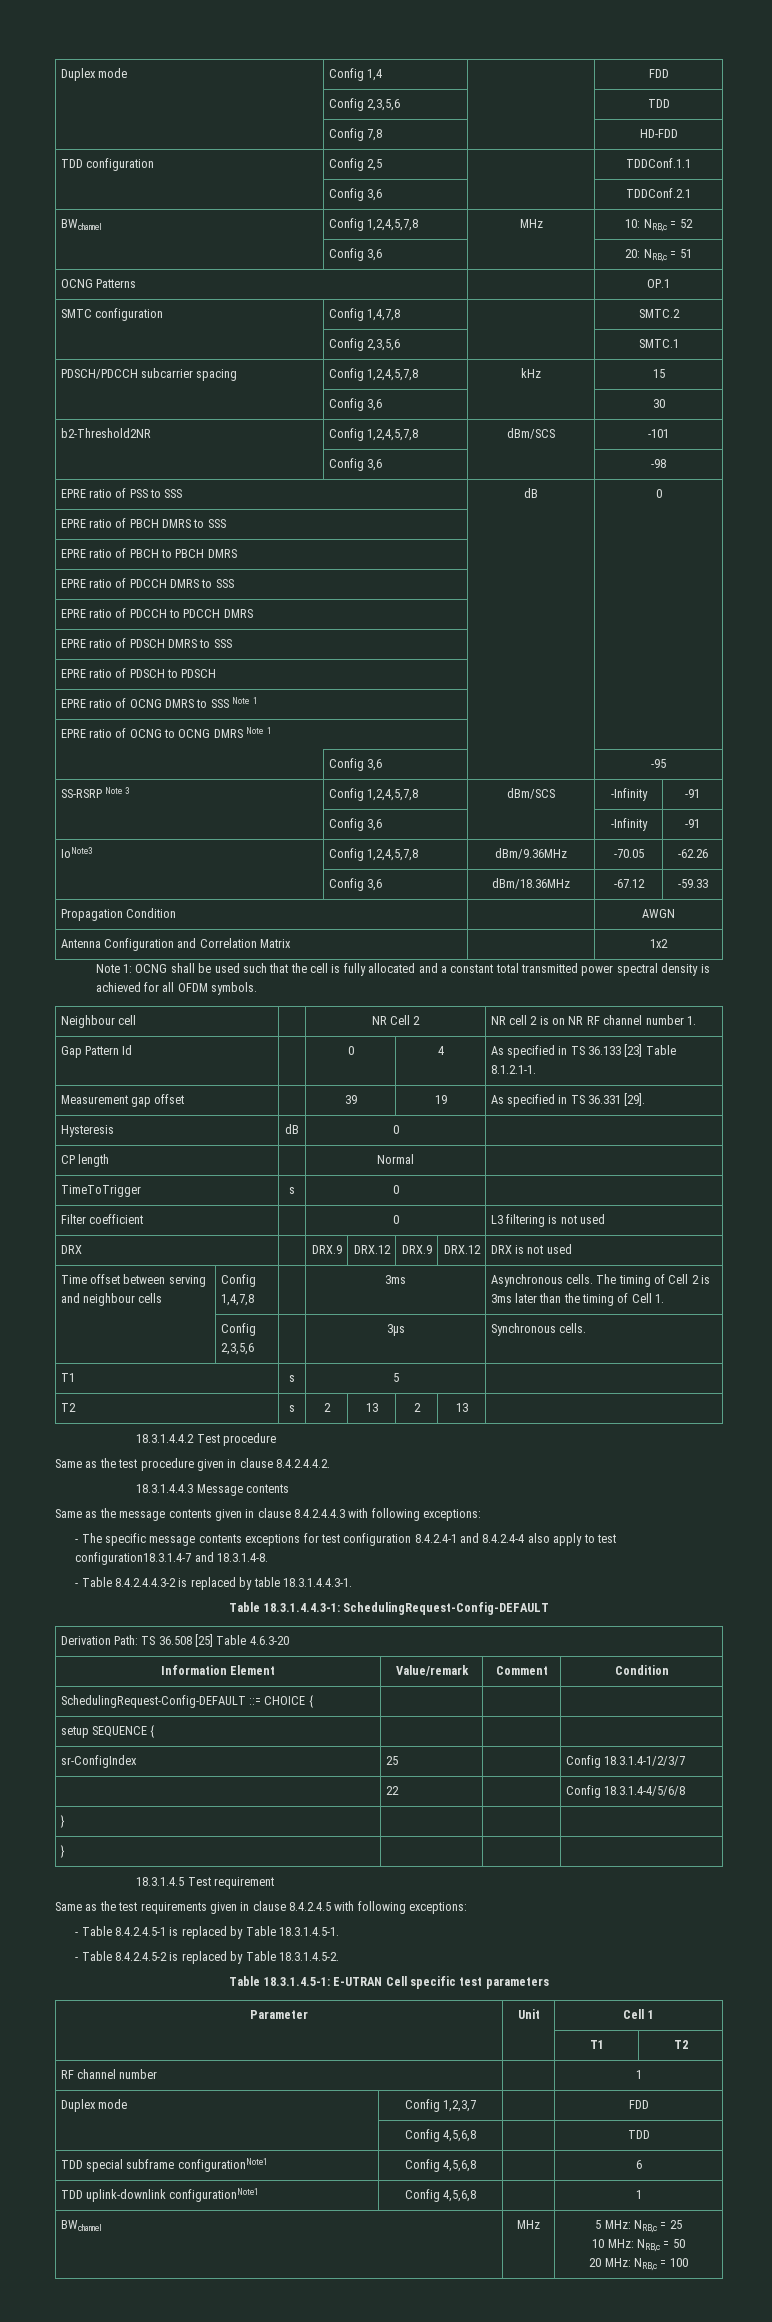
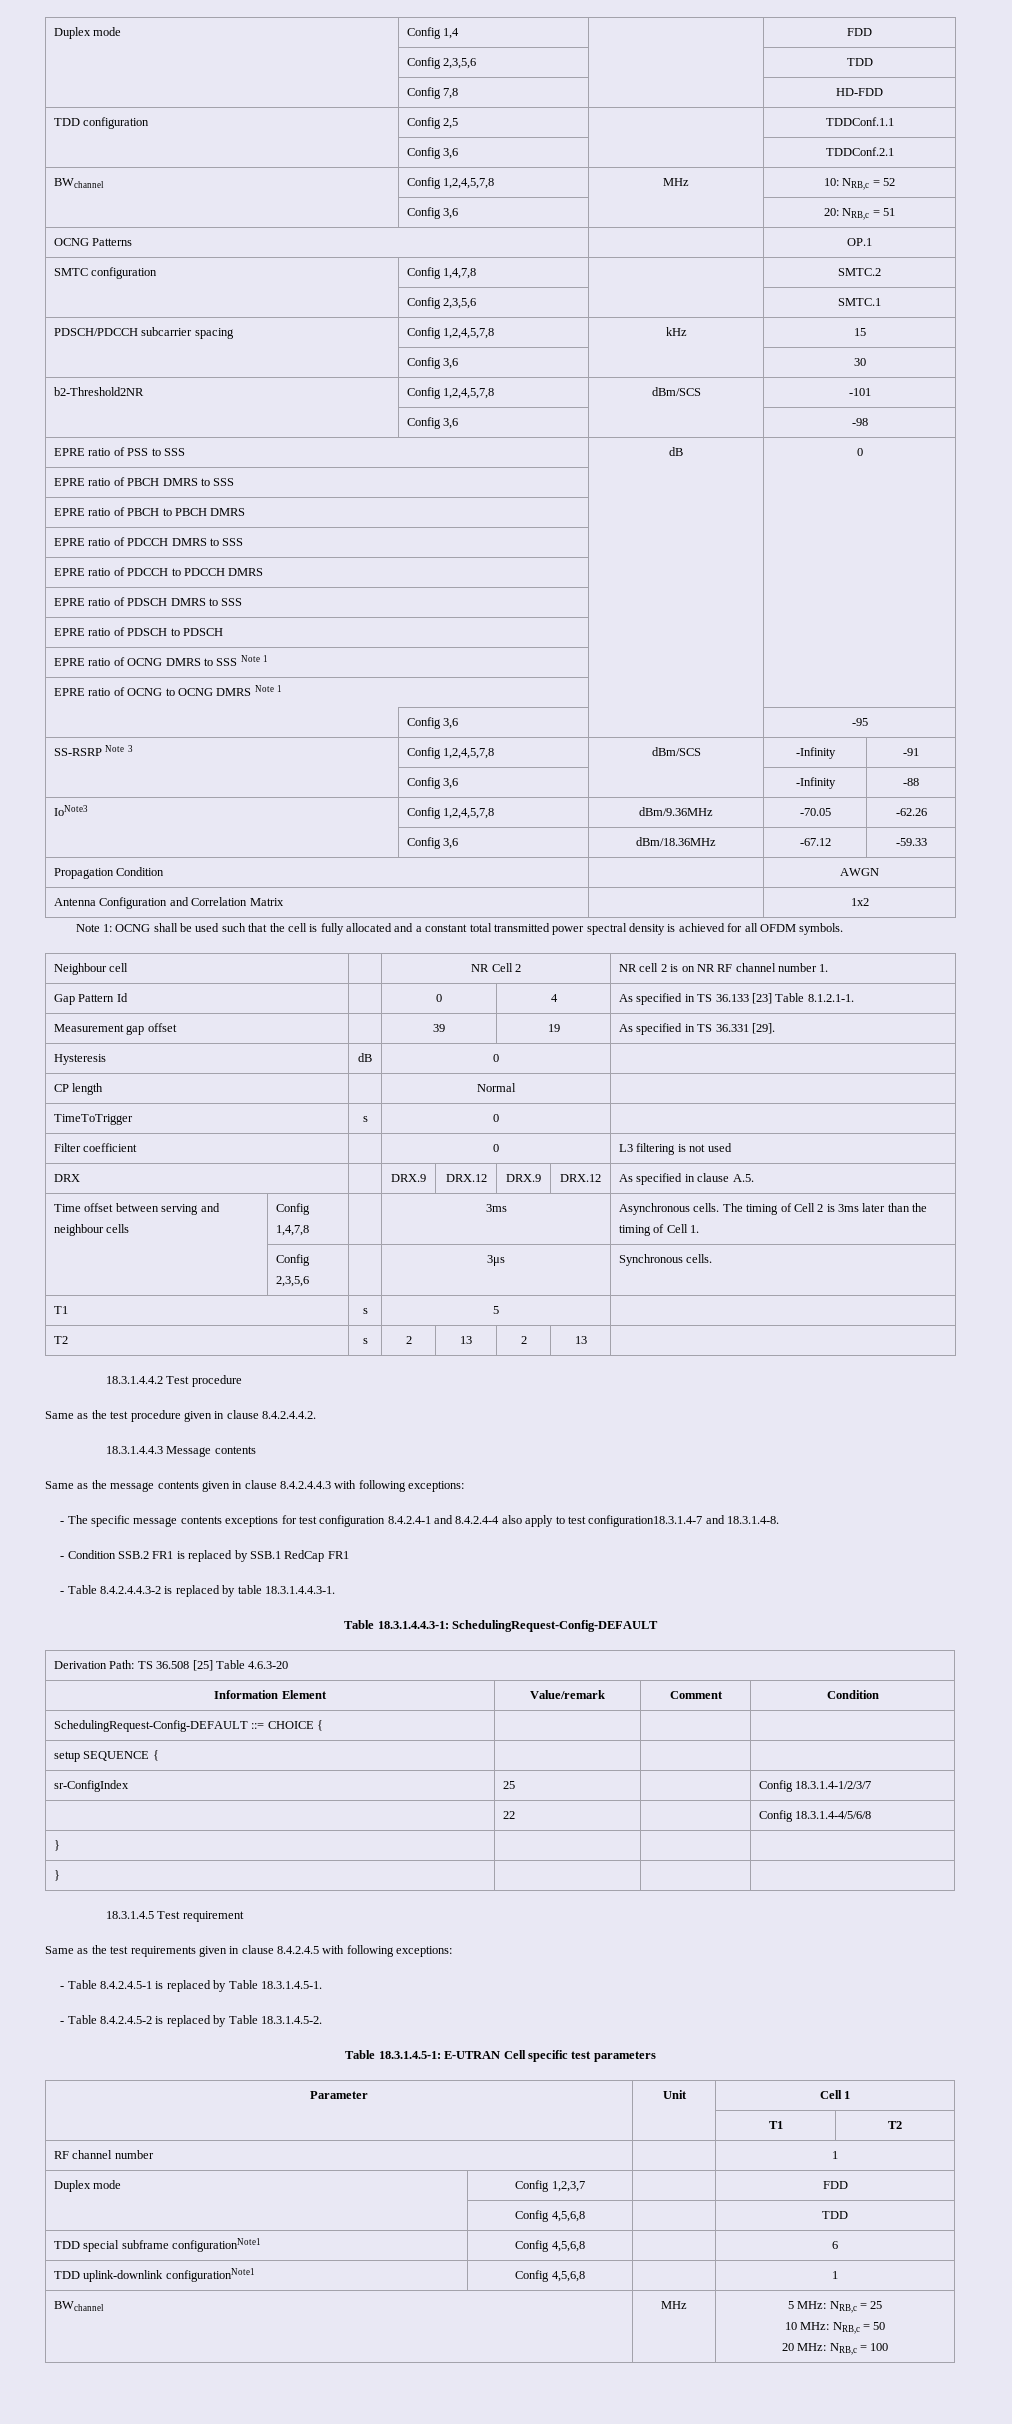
[685,819,700,828] -91 -> [903,778,919,786] -88
[490,1244,572,1254] DRX is not used -> [619,1173,754,1185] As specified in clause A.5.
(269, 1557) none -> [60,1550,349,1562] // - Condition SSB.2 FR1 is replaced by SSB.1 RedCap FR1

